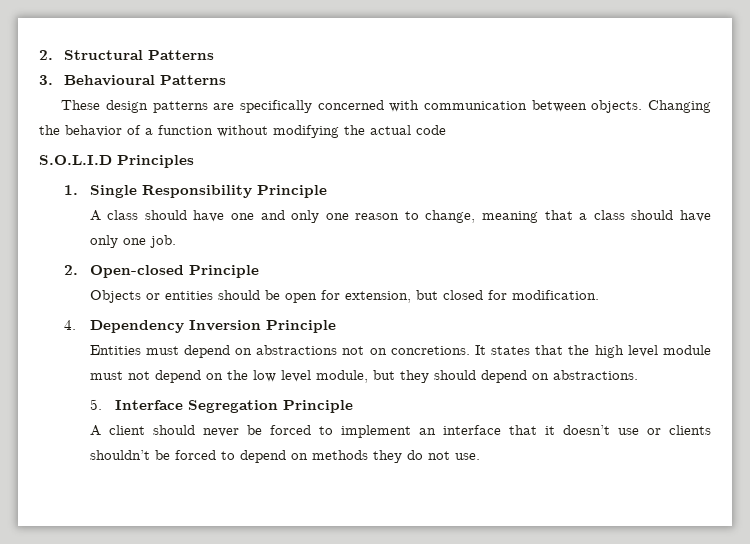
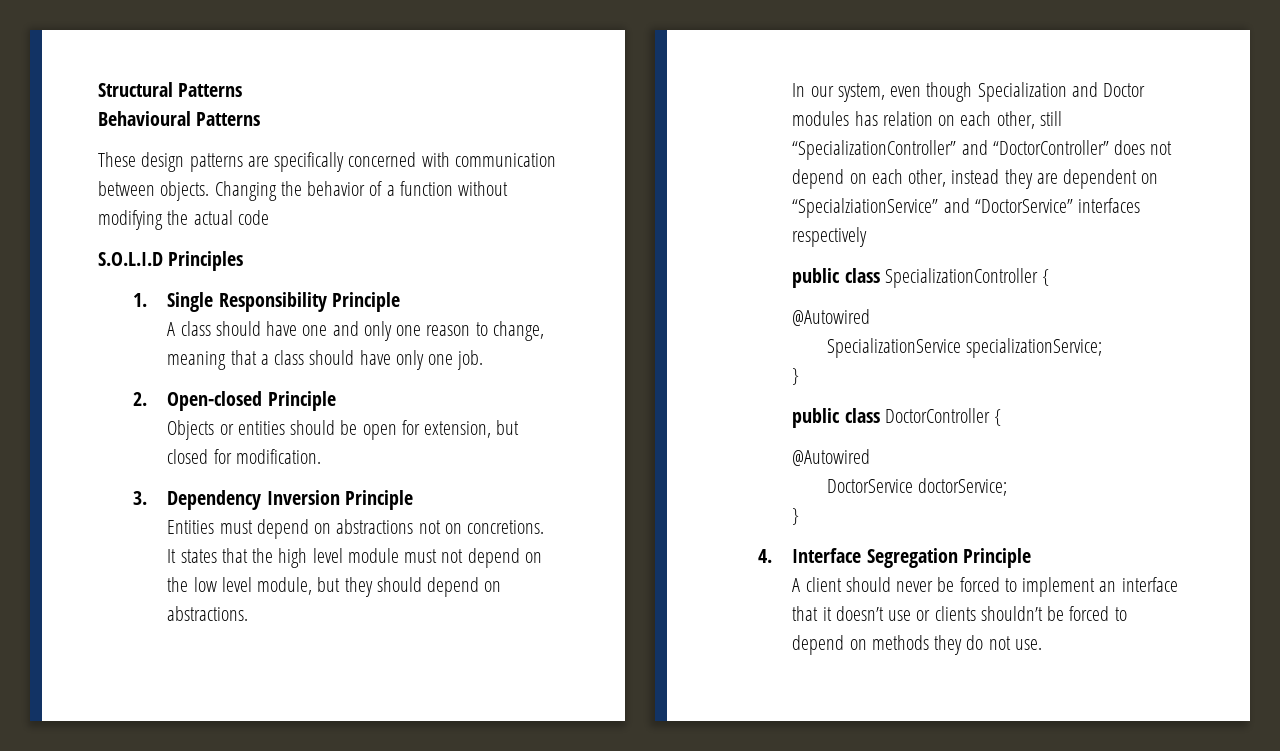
[39,50,53,60] 2. -> (98, 89) none
[39,75,53,85] 3. -> (243, 90) none
[64,320,77,330] 4. -> [132,491,147,505] 3.
[89,399,102,410] 5. -> [792,82,1146,102] [792,111,1062,129] [792,140,1173,160] [792,169,1159,189] [792,198,1141,218] [792,227,868,247] [792,268,1050,288] [792,309,871,326] [827,338,1103,358] [792,368,800,385] [792,408,1002,428] [792,449,871,466] [827,478,1008,496] [792,508,800,525] [757,549,772,563] In our system, even though Specialization and Doctor modules has relation on each other, still “SpecializationController” and “DoctorController” does not depend on each other, instead they are dependent on “SpecialziationService” and “DoctorService” interfaces respectively // public class SpecializationController { // @Autowired // SpecializationService specializationService; // } // public class DoctorController { // @Autowired // DoctorService doctorService; // } // 4.

